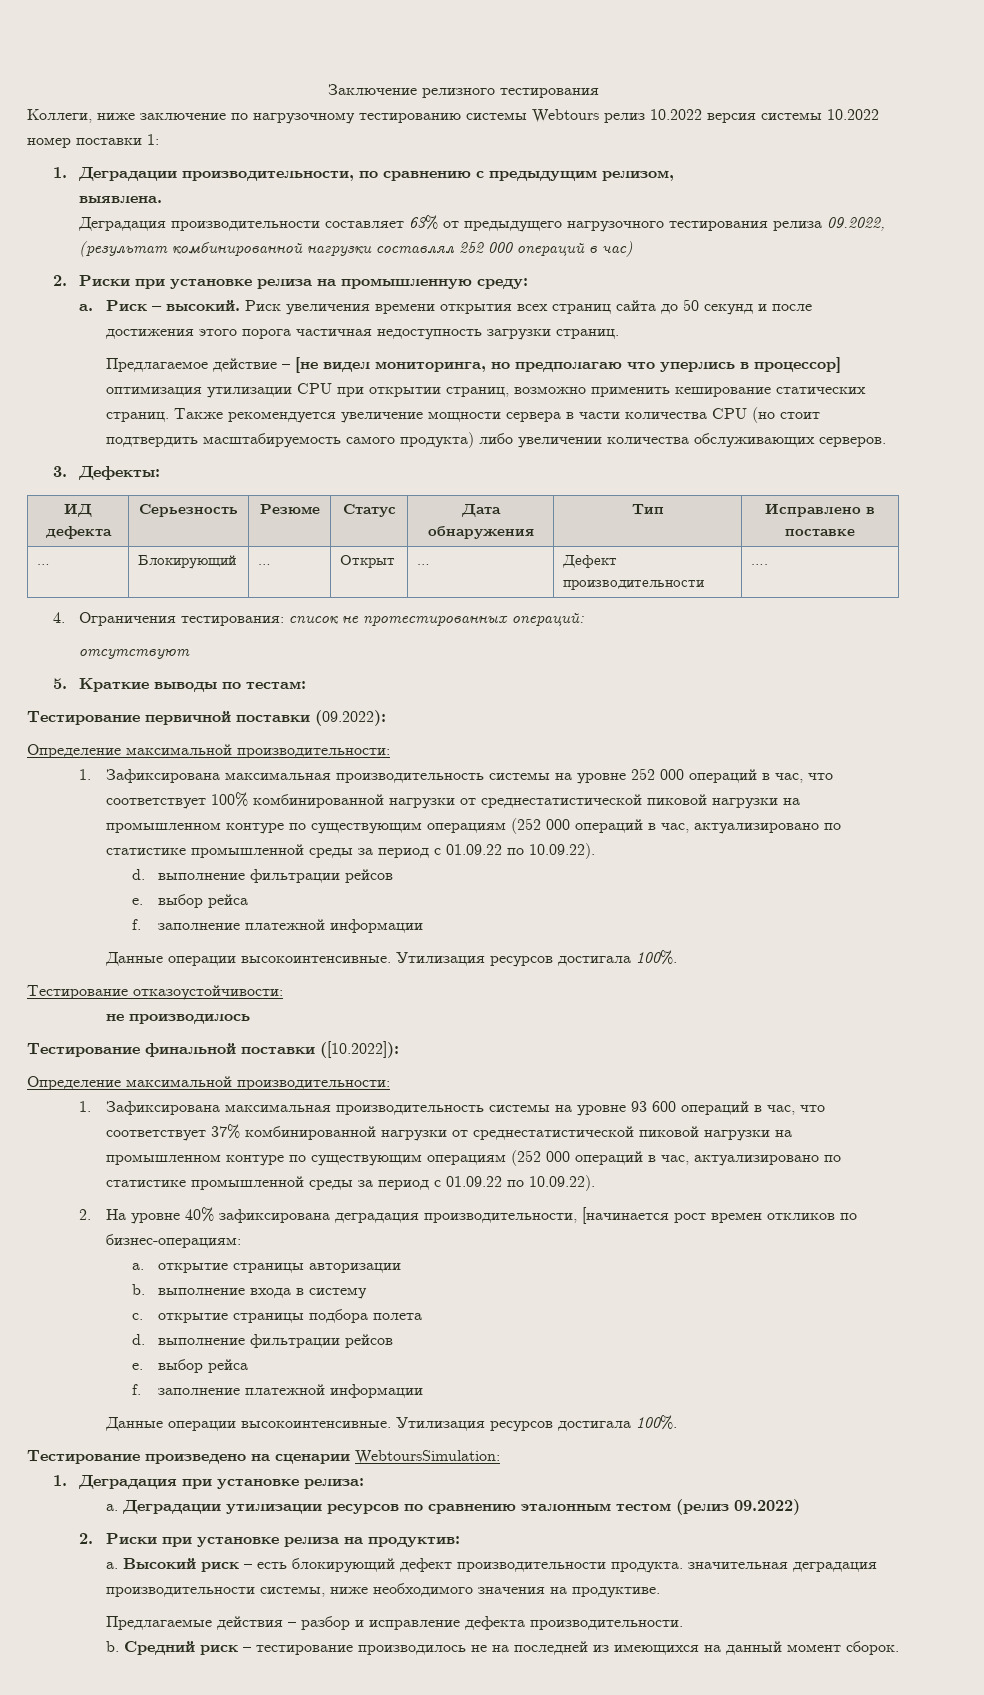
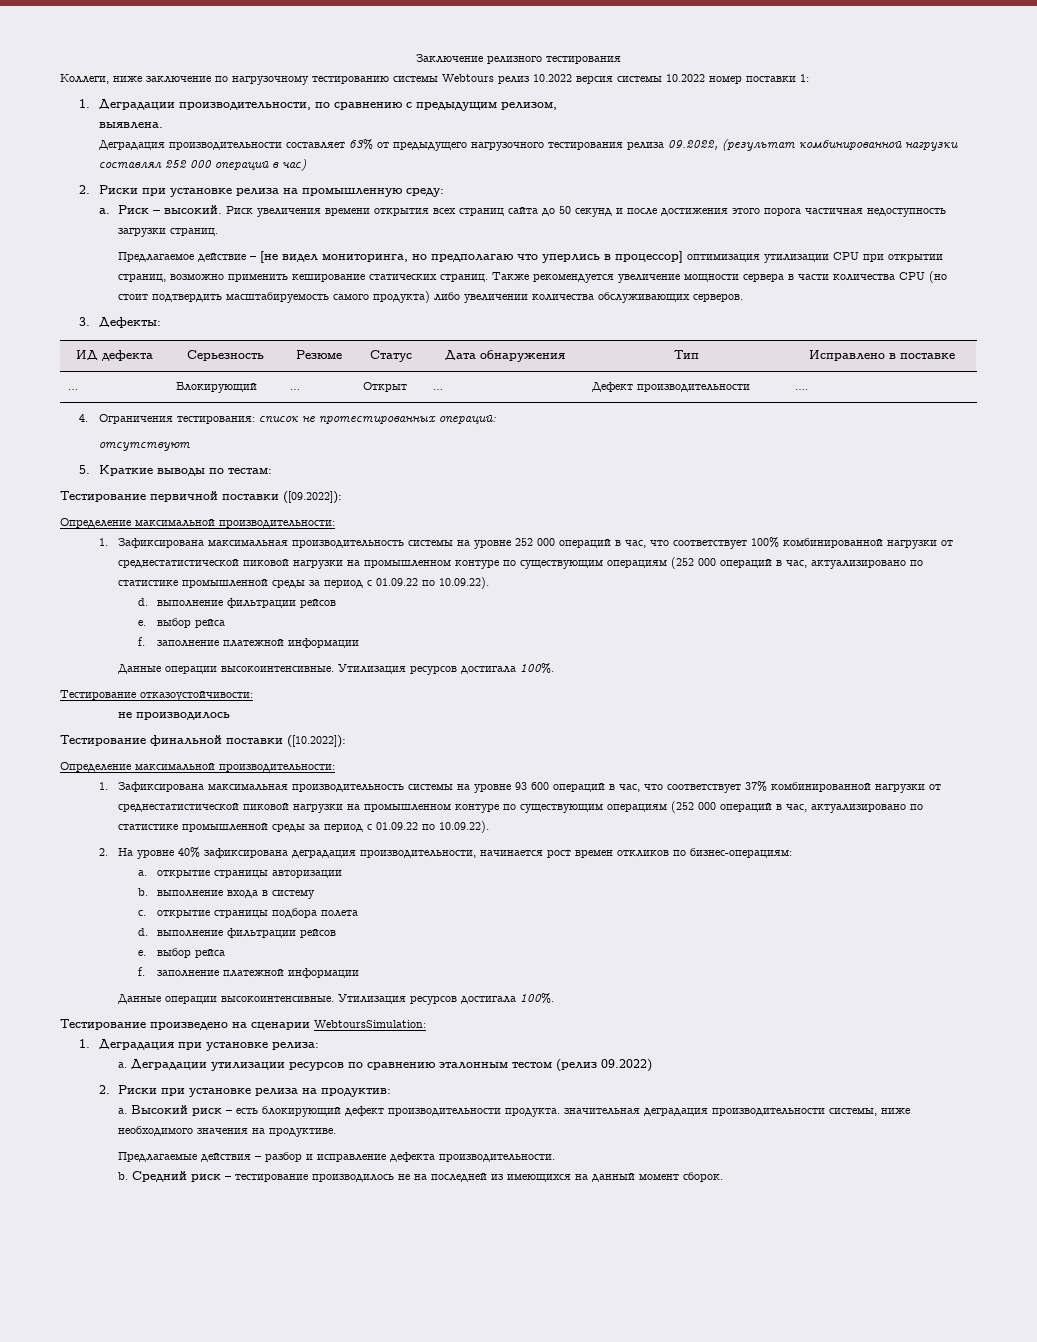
[315,710,386,726] (09.2022): -> [283,491,342,504] ([09.2022]):
[581,1207,669,1224] [начинается -> [480,850,544,856] начинается

